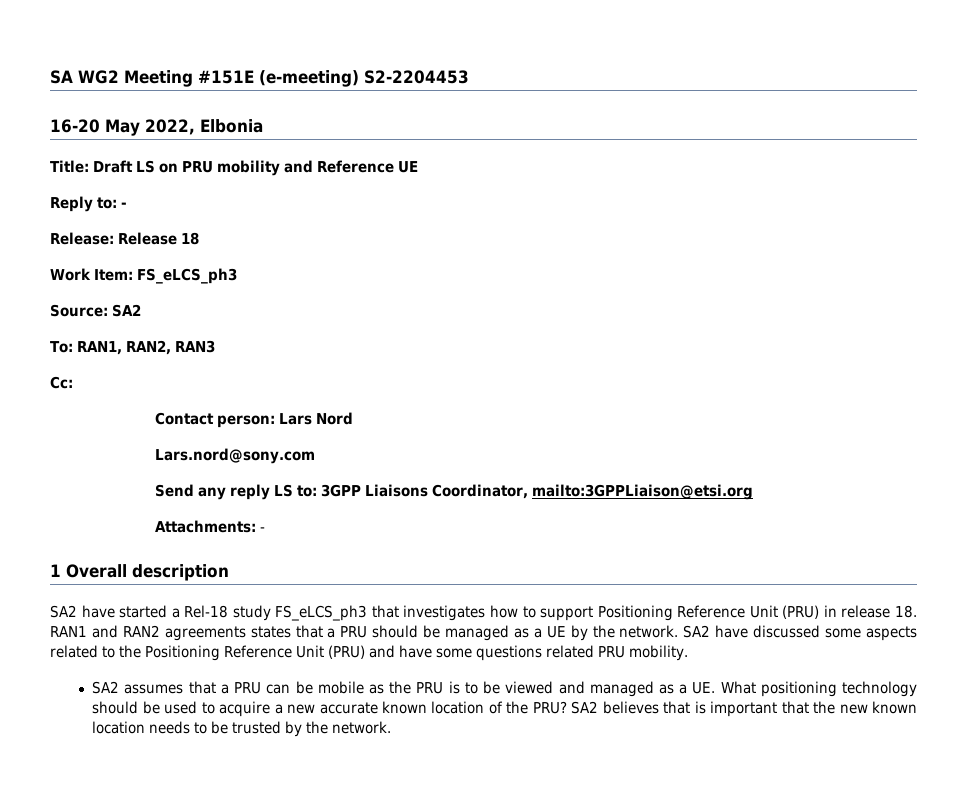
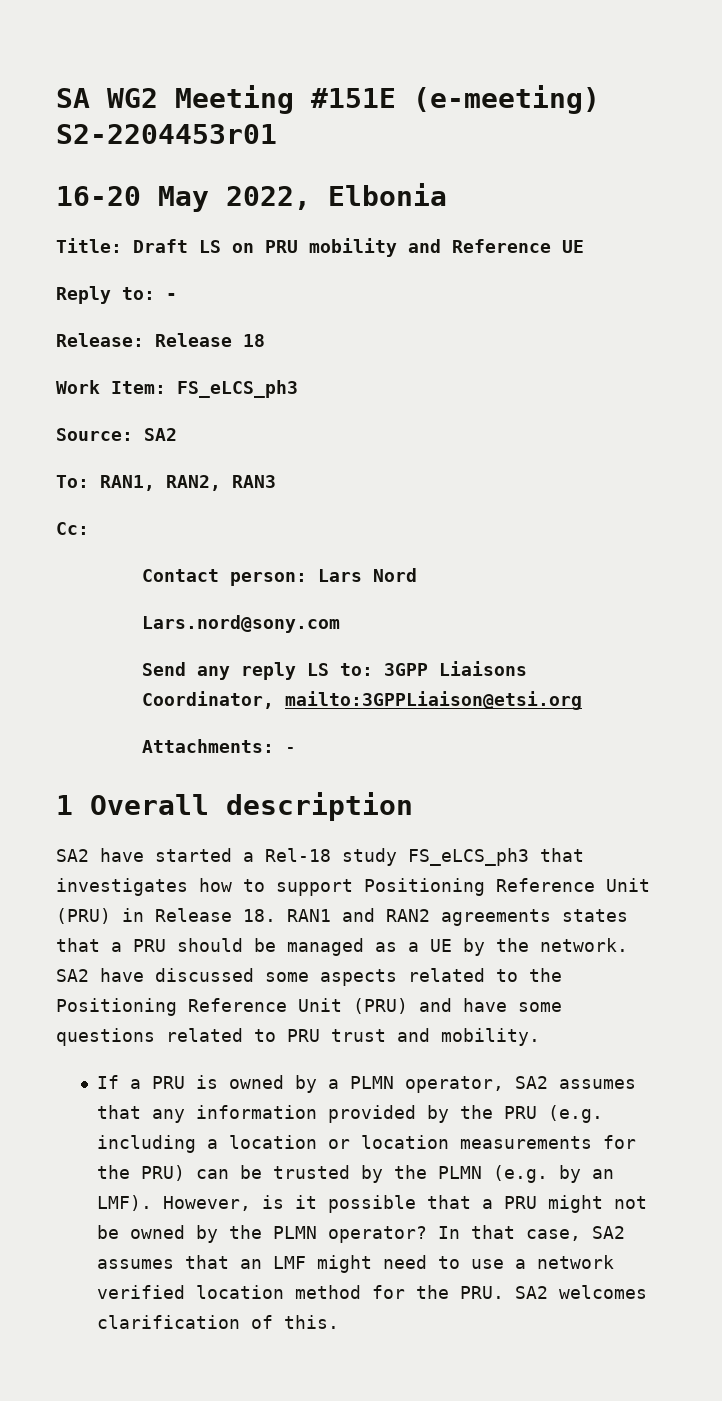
[364,70,469,84] S2-2204453 -> [56,124,277,144] S2-2204453r01
[841,605,891,618] release -> [155,908,232,922] Release
[598,645,688,661] [92,681,918,697] [92,701,918,717] [92,721,392,737] PRU mobility. // SA2 assumes that a PRU can be mobile as the PRU is to be viewed and managed as a UE. What positioning technology should be used to acquire a new accurate known location of the PRU? SA2 believes that is important that the new known location needs to be trusted by the network. -> [254,1028,540,1046] [97,1075,637,1093] [97,1105,604,1123] [97,1135,637,1153] [97,1165,615,1183] [97,1195,648,1213] [97,1225,626,1243] [97,1255,615,1273] [97,1285,648,1299] [97,1315,340,1329] to PRU trust and mobility. // If a PRU is owned by a PLMN operator, SA2 assumes that any information provided by the PRU (e.g. including a location or location measurements for the PRU) can be trusted by the PLMN (e.g. by an LMF). However, is it possible that a PRU might not be owned by the PLMN operator? In that case, SA2 assumes that an LMF might need to use a network verified location method for the PRU. SA2 welcomes clarification of this.

